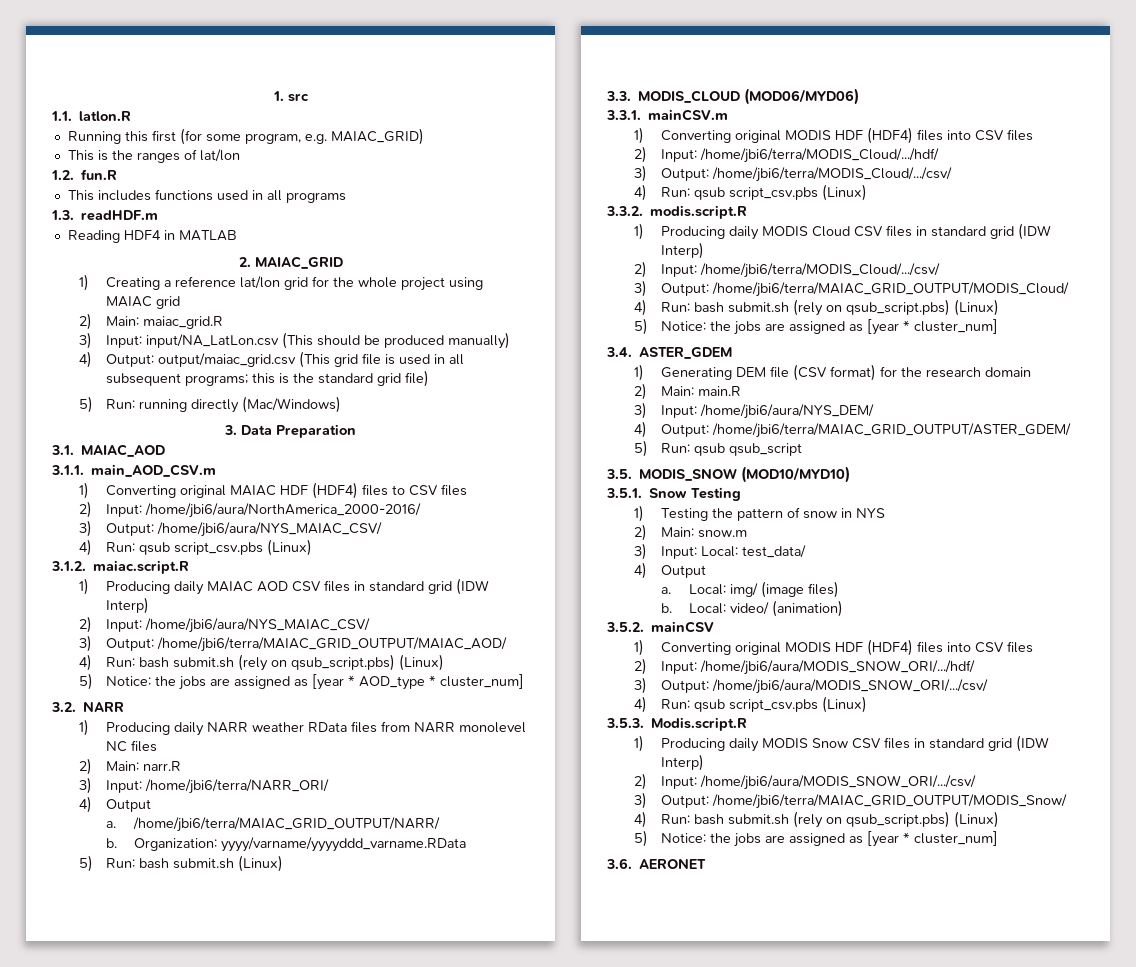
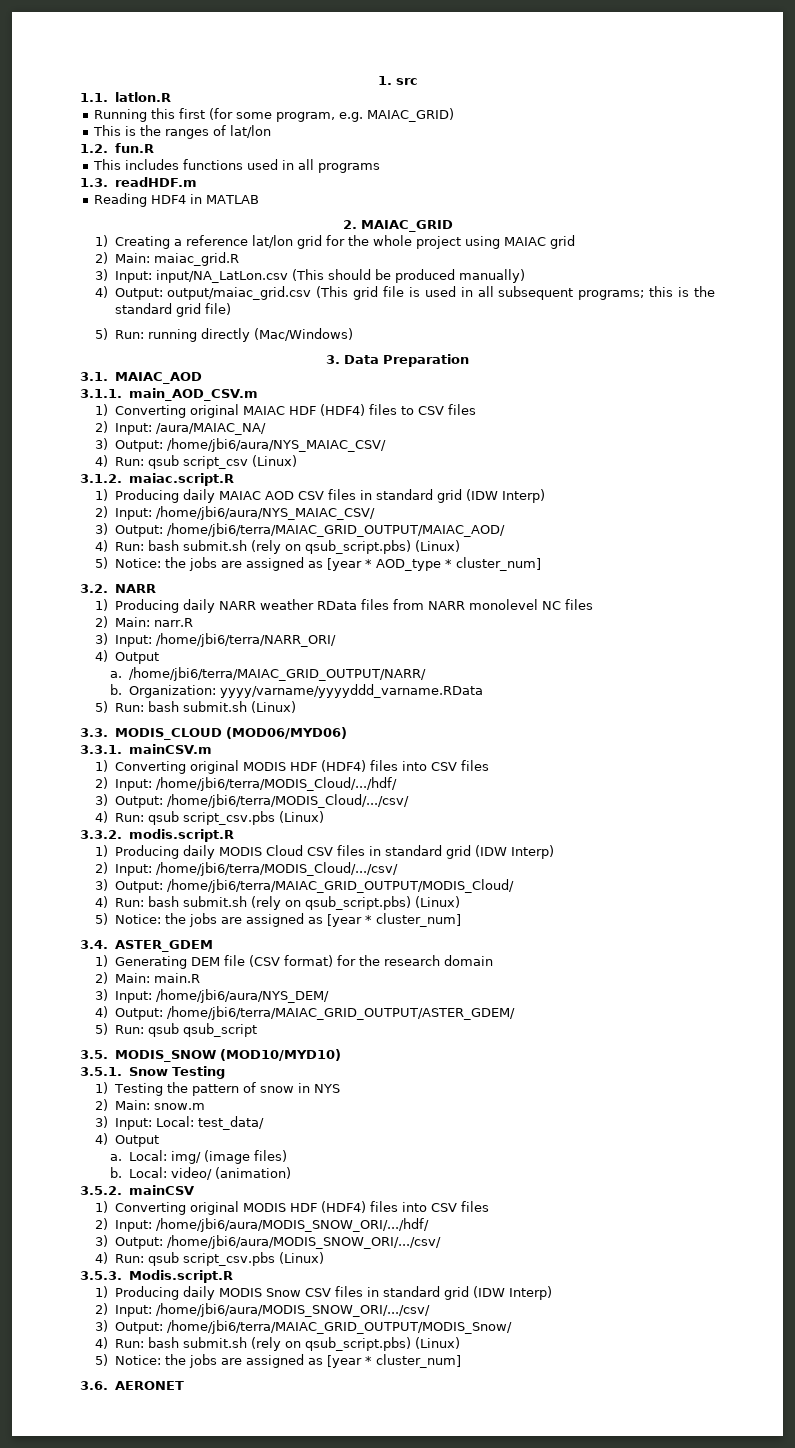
[145,503,422,518] /home/jbi6/aura/NorthAmerica_2000-2016/ -> [155,423,266,435] /aura/MAIAC_NA/
[174,542,264,555] script_csv.pbs -> [182,456,248,469] script_csv

